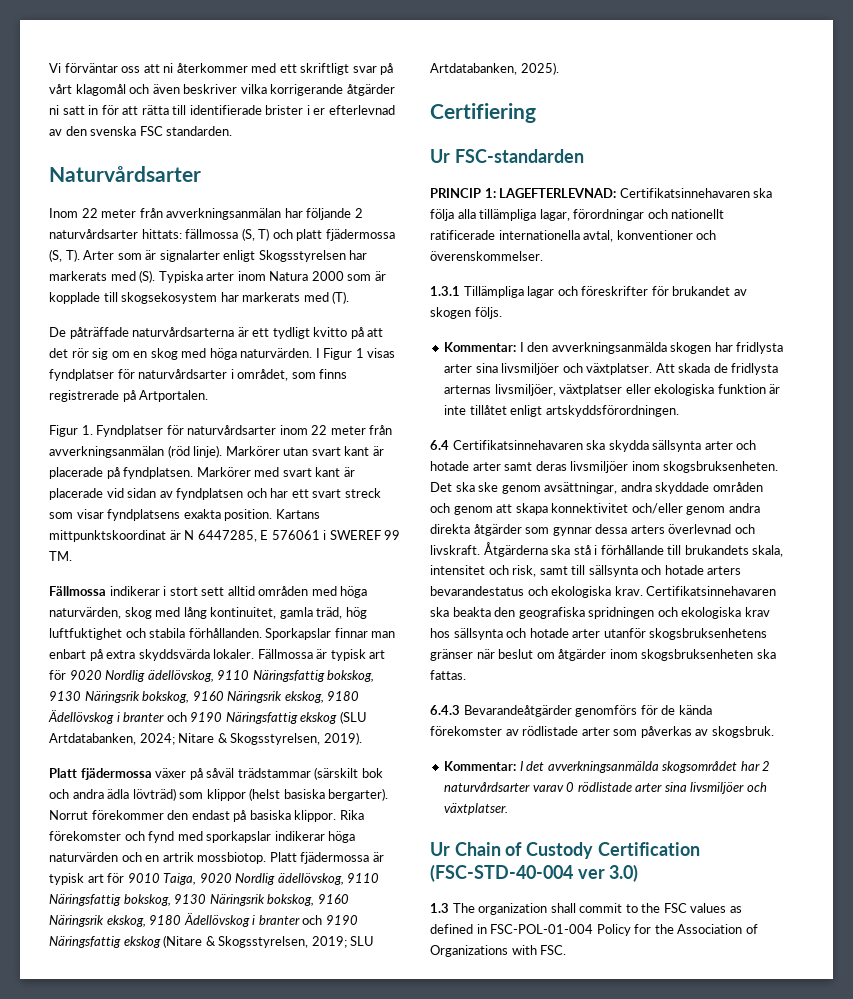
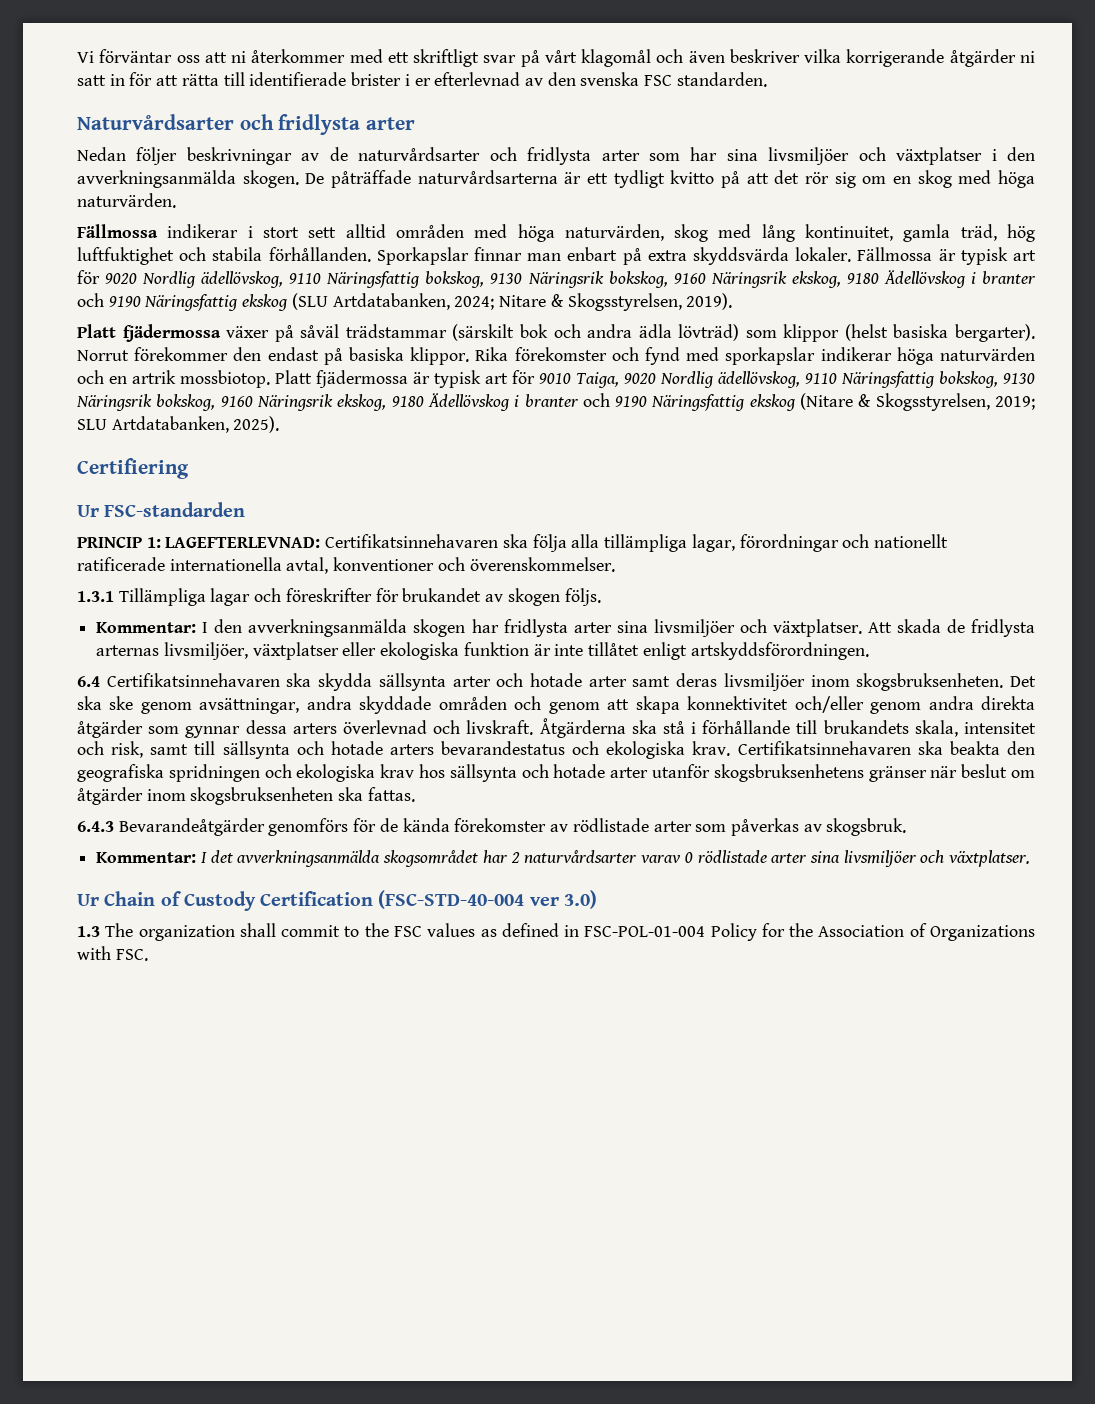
[49,208,363,220] [49,228,395,241] [49,249,368,262] [49,270,386,283] [49,291,350,304] // Inom 22 meter från avverkningsanmälan har följande 2 naturvårdsarter hittats: fällmossa (S, T) och platt fjädermossa (S, T). Arter som är signalarter enligt Skogsstyrelsen har markerats med (S). Typiska arter inom Natura 2000 som är kopplade till skogsekosystem har markerats med (T). // -> [239,114,415,135] [77,147,1035,165] [77,170,299,188] och fridlysta arter // Nedan följer beskrivningar av de naturvårdsarter och fridlysta arter som har sina livsmiljöer och växtplatser i den avverkningsanmälda skogen.
[315,348,396,360] [49,369,348,381] [49,390,209,402] [49,425,393,437] [49,445,384,458] [49,467,355,479] [49,488,381,500] [49,509,320,521] [49,530,401,542] [49,551,72,561] I Figur 1 visas fyndplatser för naturvårdsarter i området, som finns registrerade på Artportalen. // Figur 1. Fyndplatser för naturvårdsarter inom 22 meter från avverkningsanmälan (röd linje). Markörer utan svart kant är placerade på fyndplatsen. Markörer med svart kant är placerade vid sidan av fyndplatsen och har ett svart streck som visar fyndplatsens exakta position. Kartans mittpunktskoordinat är N 6447285, E 576061 i SWEREF 99 TM. -> (176, 200) none

